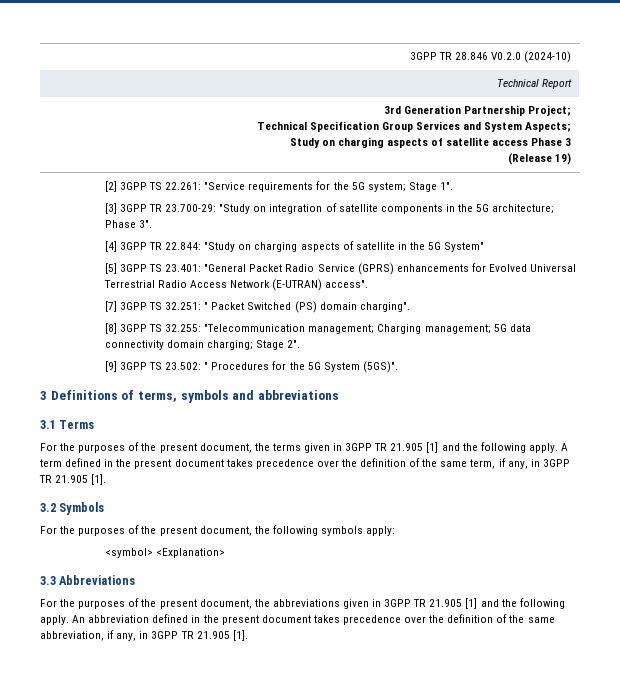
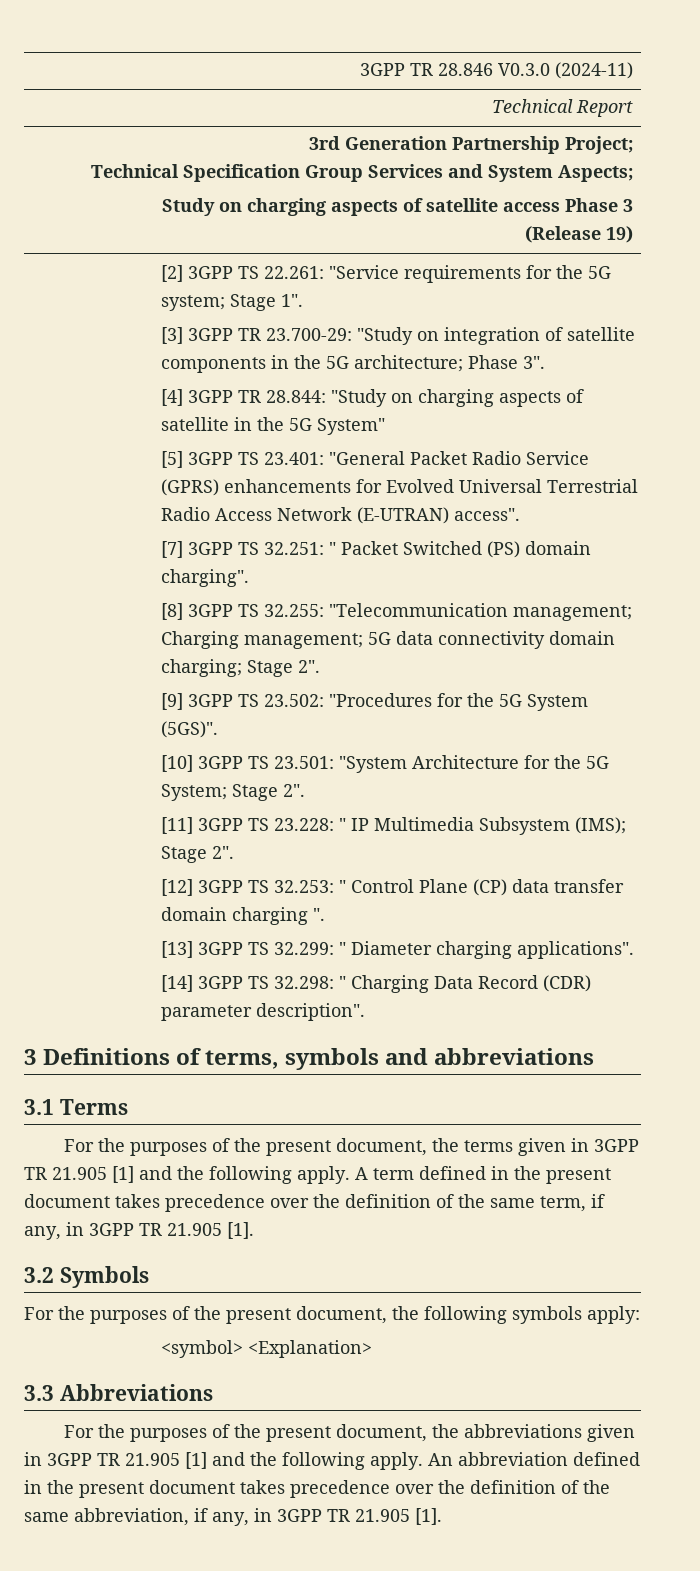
[491,51,572,63] V0.2.0 (2024-10) -> [497,62,633,79] V0.3.0 (2024-11)
[165,242,202,250] 22.844: -> [265,390,326,403] 28.844:
[204,362,270,370] " Procedures -> [328,693,432,707] "Procedures
(398, 367) none -> [160,755,609,773] [160,784,305,801] [160,817,626,835] [160,846,234,863] [160,879,624,896] [160,907,325,925] [160,941,634,959] [160,975,591,993] [160,1003,365,1021] // [10] 3GPP TS 23.501: "System Architecture for the 5G System; Stage 2". // [11] 3GPP TS 23.228: " IP Multimedia Subsystem (IMS); Stage 2". // [12] 3GPP TS 32.253: " Control Plane (CP) data transfer domain charging ". // [13] 3GPP TS 32.299: " Diameter charging applications". // [14] 3GPP TS 32.298: " Charging Data Record (CDR) parameter description".

